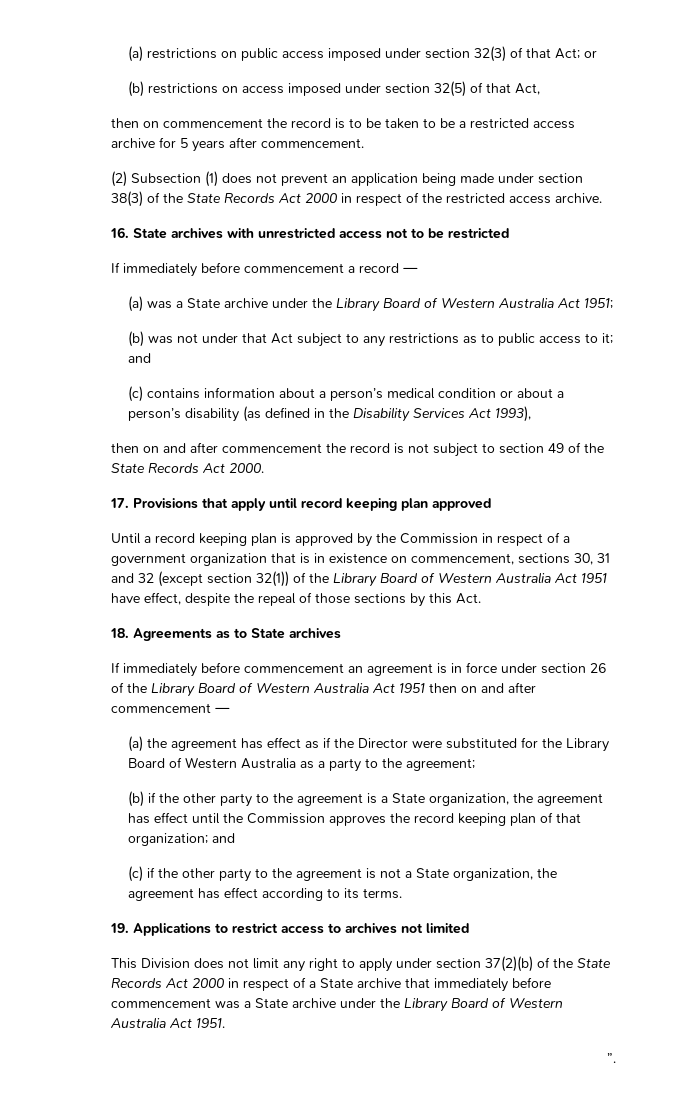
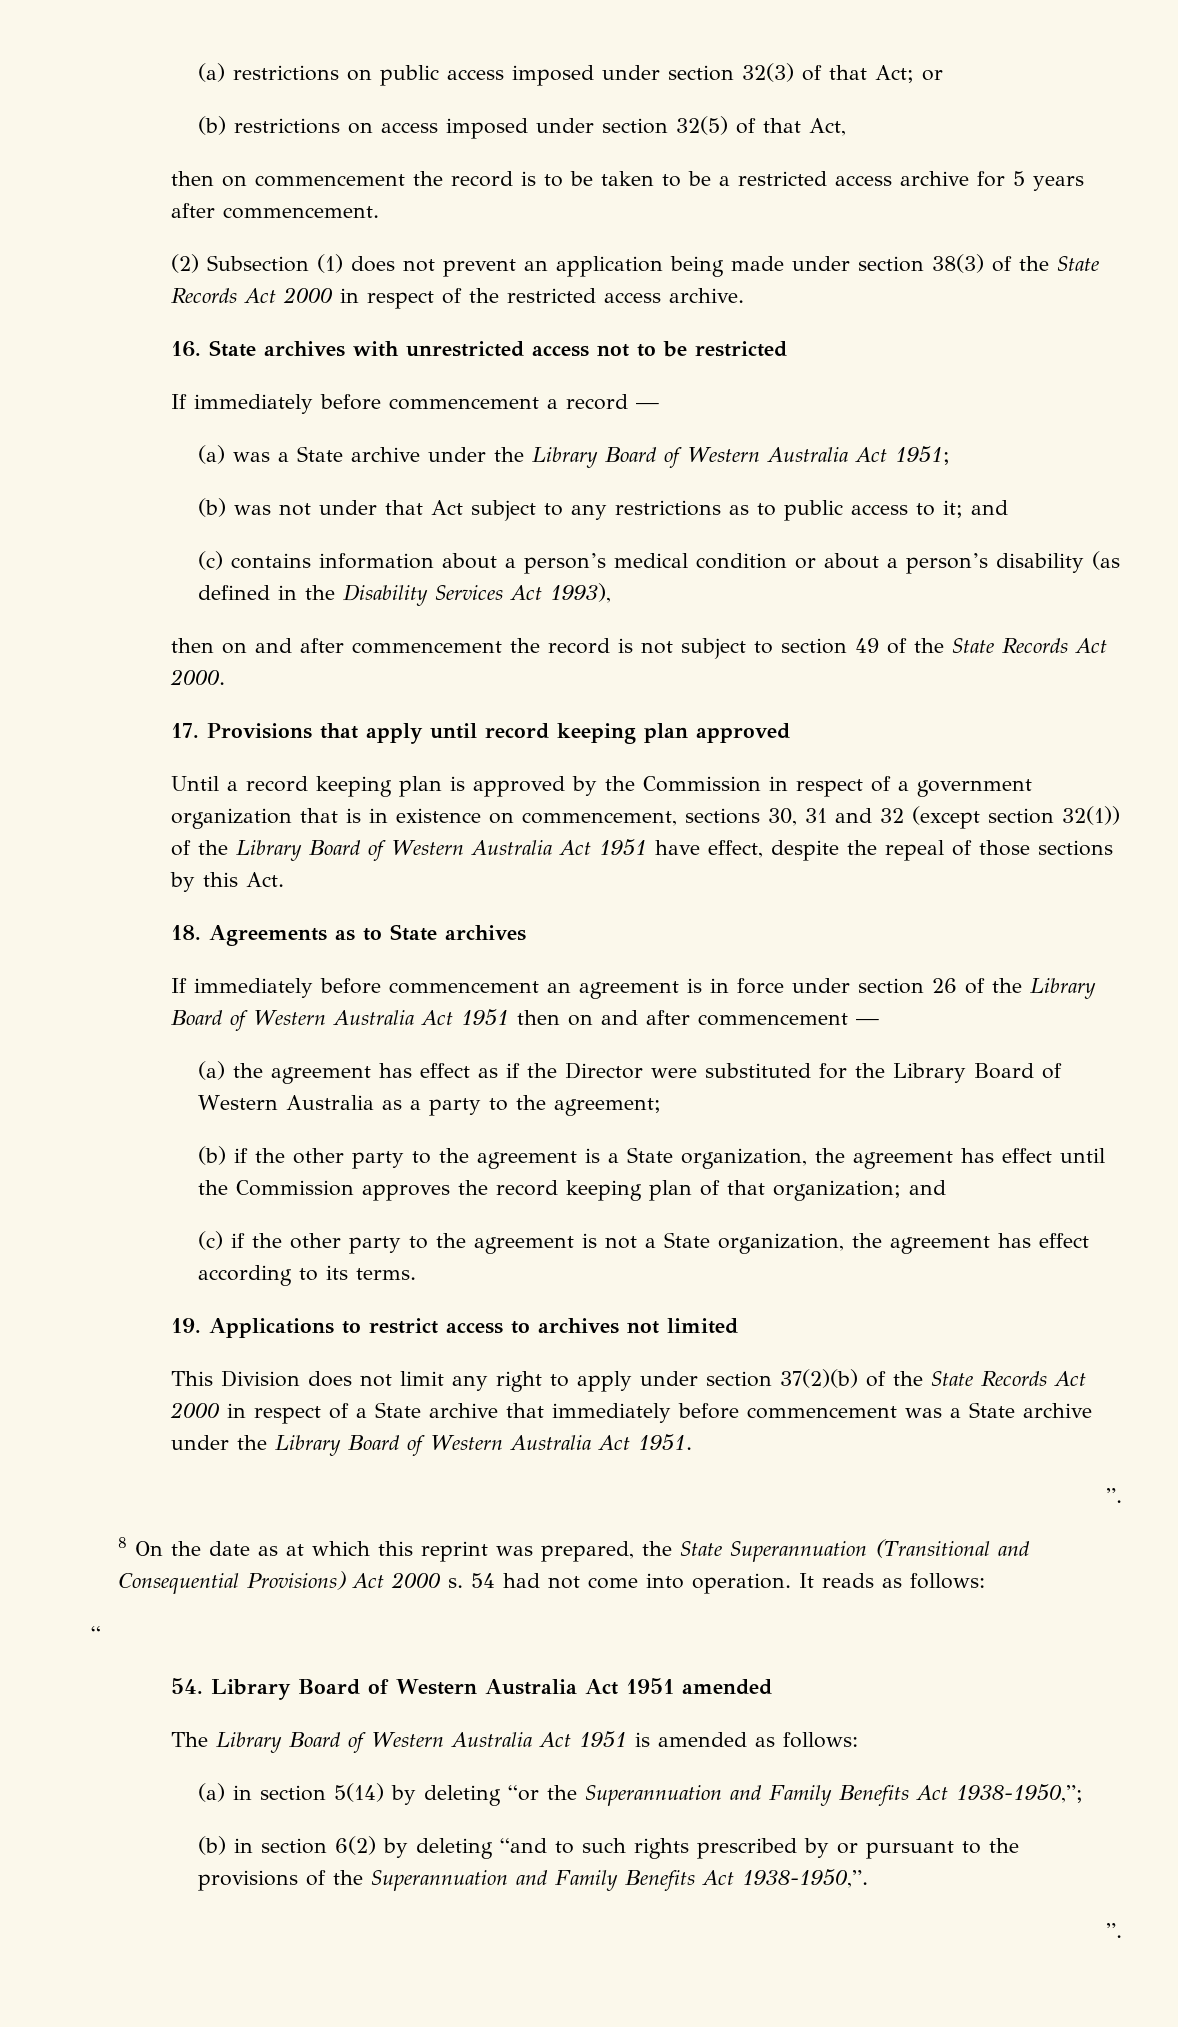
(616, 1058) none -> [117,1537,1030,1562] [117,1571,985,1594] [91,1626,101,1641] [171,1678,773,1700] [171,1731,859,1753] [198,1783,1084,1806] [198,1836,1020,1859] [198,1869,869,1891] [1106,1923,1122,1938] // 8 On the date as at which this reprint was prepared, the State Superannuation (Transitional and Consequential Provisions) Act 2000 s. 54 had not come into operation. It reads as follows: // “ // 54. Library Board of Western Australia Act 1951 amended // The Library Board of Western Australia Act 1951 is amended as follows: // (a) in section 5(14) by deleting “or the Superannuation and Family Benefits Act 1938-1950,”; // (b) in section 6(2) by deleting “and to such rights prescribed by or pursuant to the provisions of the Superannuation and Family Benefits Act 1938-1950,”. // ”.

